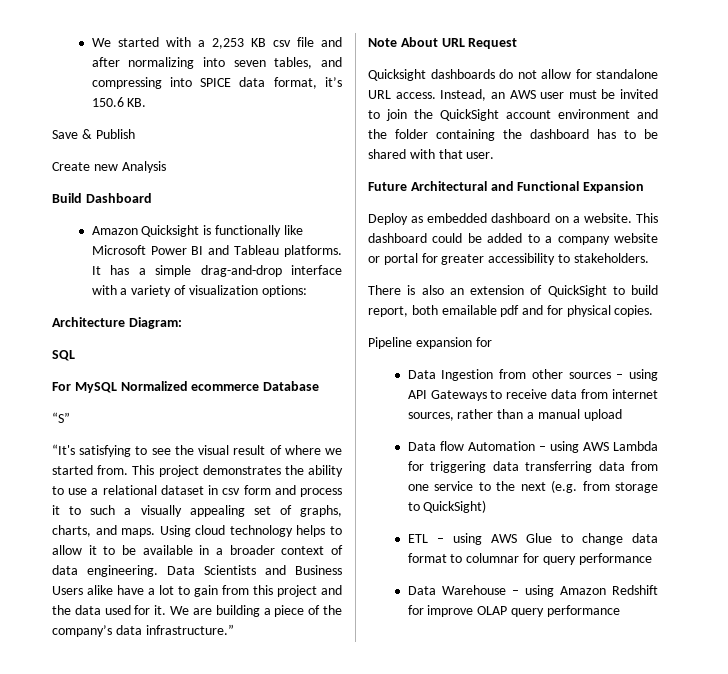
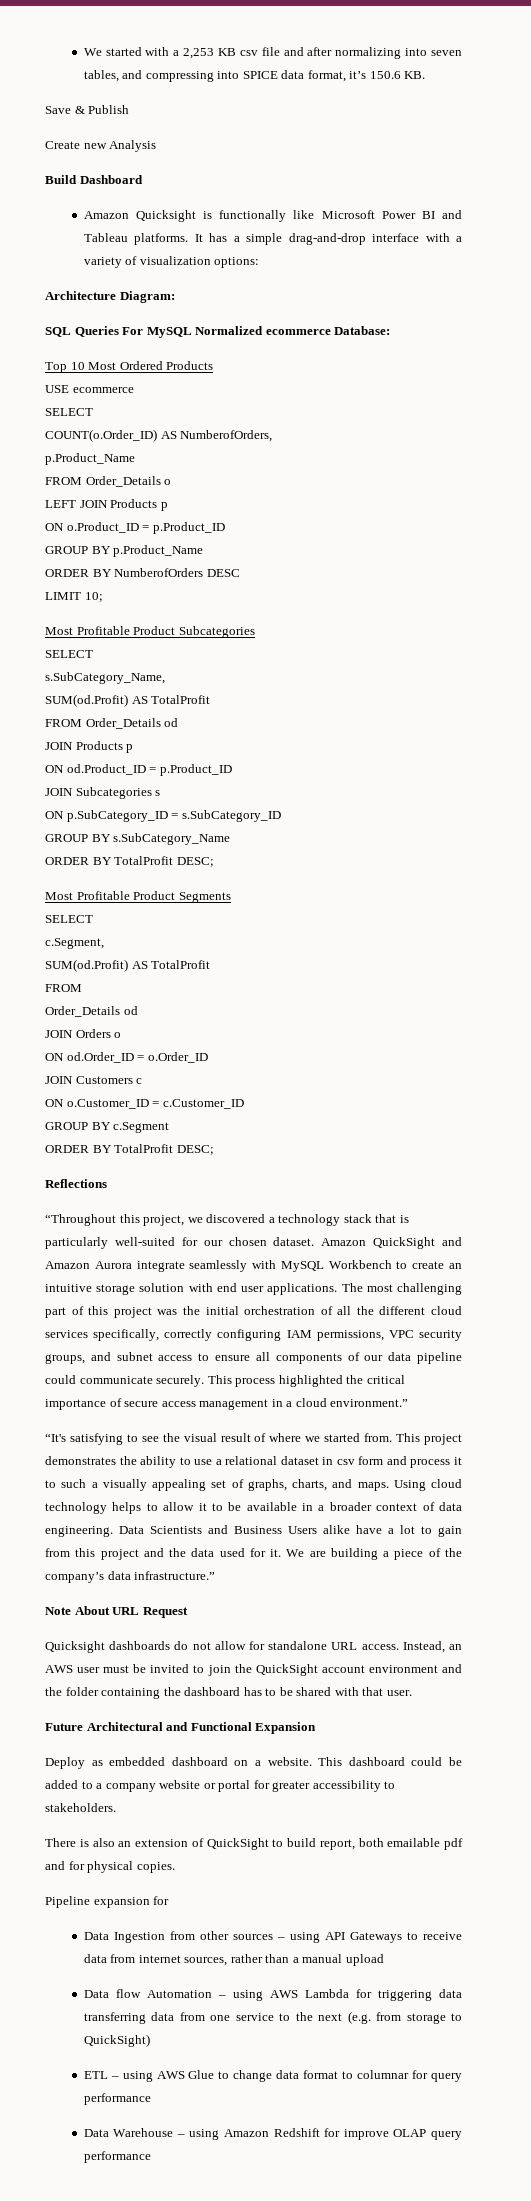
(75, 355) // -> [74,326,119,337] Queries
[263,381,320,391] [52,412,70,423] Database // “S” -> [334,326,391,335] [45,361,214,373] [45,385,134,393] [45,408,93,416] [45,429,273,442] [45,453,135,465] [45,476,172,487] [45,499,168,511] [45,522,225,534] [45,545,204,557] [45,568,240,577] [45,592,103,602] [45,626,255,638] [45,650,93,658] [45,672,165,684] [45,694,211,707] [45,718,179,729] [45,741,134,753] [45,764,232,776] [45,787,161,799] [45,810,281,822] [45,833,231,845] [45,856,214,867] [45,891,231,903] [45,915,93,923] [45,938,104,949] [45,959,211,972] [45,984,82,992] [45,1006,138,1017] [45,1029,122,1038] [45,1052,208,1063] [45,1076,143,1084] [45,1099,244,1109] [45,1122,170,1133] [45,1144,214,1155] [45,1179,107,1188] [45,1214,409,1226] [45,1237,462,1249] [45,1260,462,1272] [45,1283,463,1295] [45,1306,462,1318] [45,1329,463,1341] [45,1352,462,1364] [45,1375,405,1387] [45,1398,409,1410] Database: // Top 10 Most Ordered Products // USE ecommerce // SELECT // COUNT(o.Order_ID) AS NumberofOrders, // p.Product_Name // FROM Order_Details o // LEFT JOIN Products p // ON o.Product_ID = p.Product_ID // GROUP BY p.Product_Name // ORDER BY NumberofOrders DESC // LIMIT 10; // Most Profitable Product Subcategories // SELECT // s.SubCategory_Name, // SUM(od.Profit) AS TotalProfit // FROM Order_Details od // JOIN Products p // ON od.Product_ID = p.Product_ID // JOIN Subcategories s // ON p.SubCategory_ID = s.SubCategory_ID // GROUP BY s.SubCategory_Name // ORDER BY TotalProfit DESC; // Most Profitable Product Segments // SELECT // c.Segment, // SUM(od.Profit) AS TotalProfit // FROM // Order_Details od // JOIN Orders o // ON od.Order_ID = o.Order_ID // JOIN Customers c // ON o.Customer_ID = c.Customer_ID // GROUP BY c.Segment // ORDER BY TotalProfit DESC; // Reflections // “Throughout this project, we discovered a technology stack that is particularly well-suited for our chosen dataset. Amazon QuickSight and Amazon Aurora integrate seamlessly with MySQL Workbench to create an intuitive storage solution with end user applications. The most challenging part of this project was the initial orchestration of all the different cloud services specifically, correctly configuring IAM permissions, VPC security groups, and subnet access to ensure all components of our data pipeline could communicate securely. This process highlighted the critical importance of secure access management in a cloud environment.”

